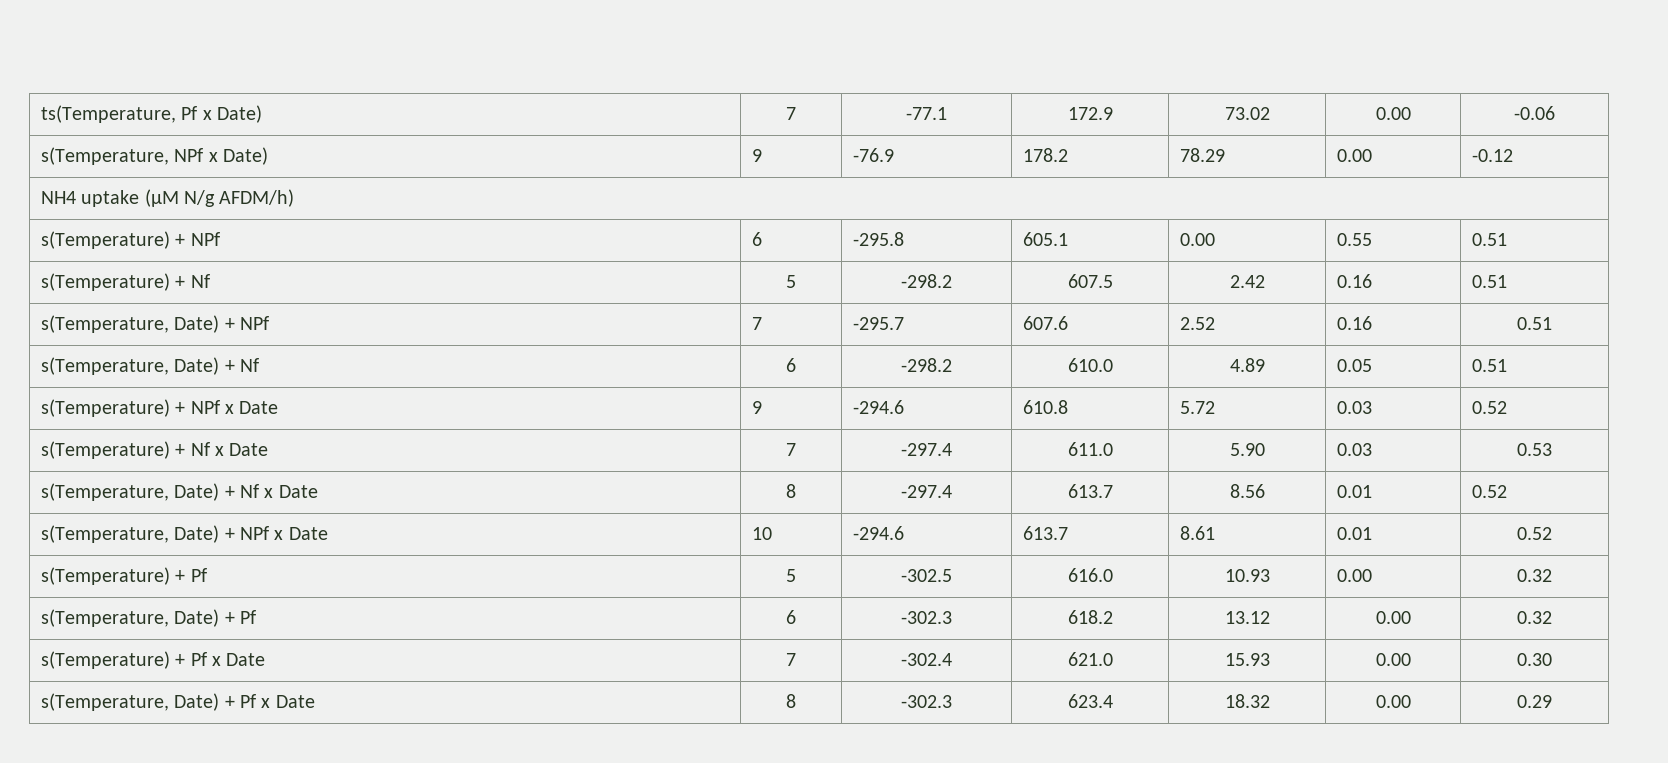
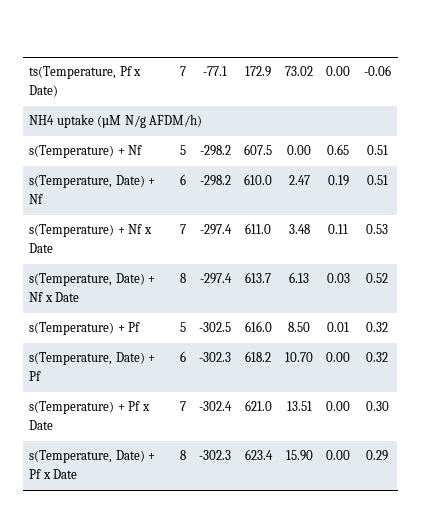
[41,147,269,165] [752,149,763,162] [853,148,895,162] [1023,148,1069,162] [1180,148,1226,162] [1337,149,1373,162] [1472,149,1514,162] // s(Temperature, NPf x Date) | 9 | -76.9 | 178.2 | 78.29 | 0.00 | -0.12 -> (391, 70) none
[41,231,220,249] [752,232,763,246] [853,232,905,246] [1023,232,1069,246] [1180,233,1216,246] [1337,233,1373,246] [1472,233,1508,246] // s(Temperature) + NPf | 6 | -295.8 | 605.1 | 0.00 | 0.55 | 0.51 -> (203, 120) none
[1229,275,1265,288] [1337,274,1373,288] [1472,275,1508,288] [41,315,270,333] [752,317,763,330] [853,317,905,330] [1023,316,1069,330] [1180,317,1216,330] [1337,316,1373,330] 2.42 | 0.16 | 0.51 // s(Temperature, Date) + NPf | 7 | -295.7 | 607.6 | 2.52 | 0.16 -> [287,145,311,155] [327,144,349,155] 0.00 | 0.65
[1229,358,1265,372] [1337,359,1373,372] [1472,359,1508,372] [41,399,279,417] [752,401,763,414] [853,400,905,414] [1023,400,1069,414] [1180,401,1216,414] [1337,401,1373,414] [1472,401,1508,414] 4.89 | 0.05 | 0.51 // s(Temperature) + NPf x Date | 9 | -294.6 | 610.8 | 5.72 | 0.03 | 0.52 -> [288,175,310,185] [327,175,349,186] [366,175,388,185] 2.47 | 0.19 | 0.51
[1229,443,1265,456] [1337,443,1373,456] 5.90 | 0.03 -> [288,224,310,234] [328,224,348,234] 3.48 | 0.11
[1229,484,1265,498] [1337,485,1373,498] [1472,485,1508,498] [41,525,328,543] [752,527,773,540] [853,526,905,540] [1023,526,1069,540] [1180,526,1216,540] [1337,527,1373,540] 8.56 | 0.01 | 0.52 // s(Temperature, Date) + NPf x Date | 10 | -294.6 | 613.7 | 8.61 | 0.01 -> [289,272,309,283] [326,273,350,283] 6.13 | 0.03
[1224,569,1270,582] [1337,569,1373,582] 10.93 | 0.00 -> [288,322,310,332] [327,322,349,332] 8.50 | 0.01
[1224,611,1270,624] 13.12 -> [285,352,313,362] 10.70
[1224,653,1270,666] 15.93 -> [286,401,312,411] 13.51
[1224,694,1270,708] 18.32 -> [285,450,313,461] 15.90

